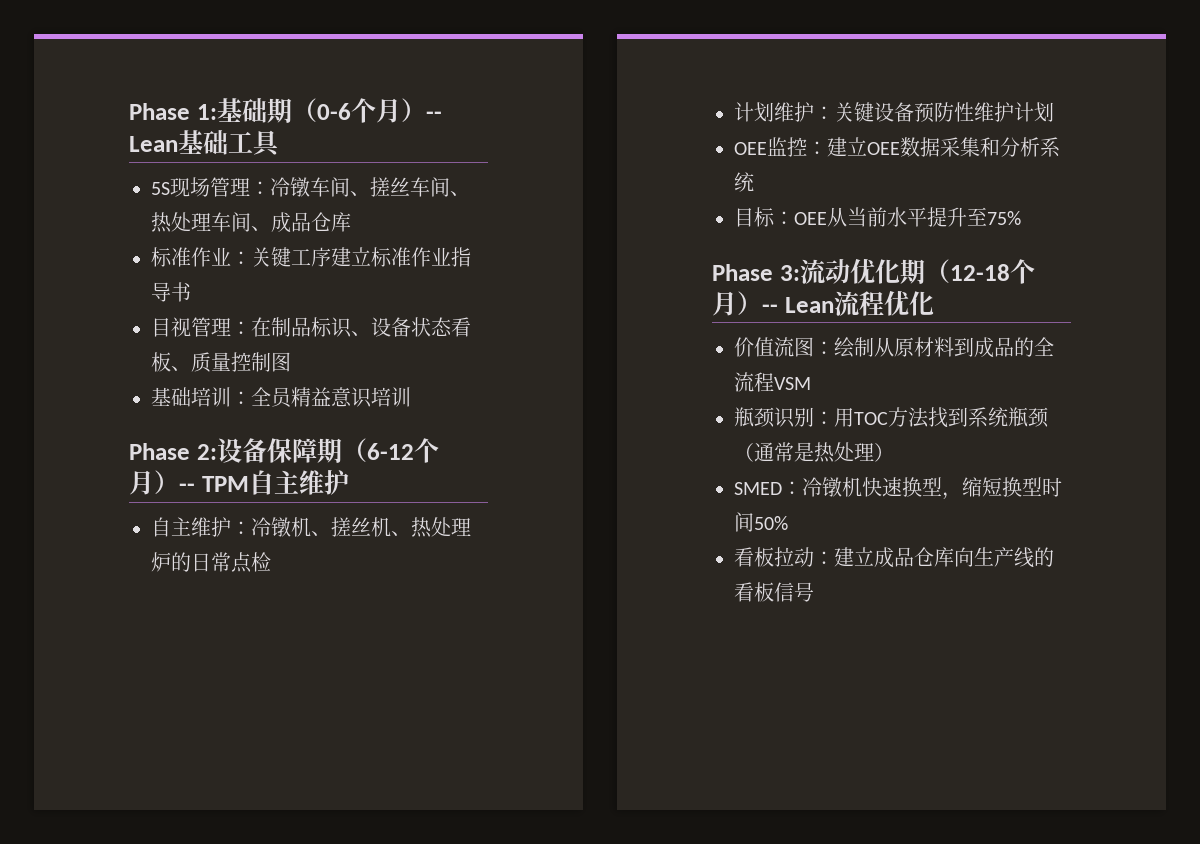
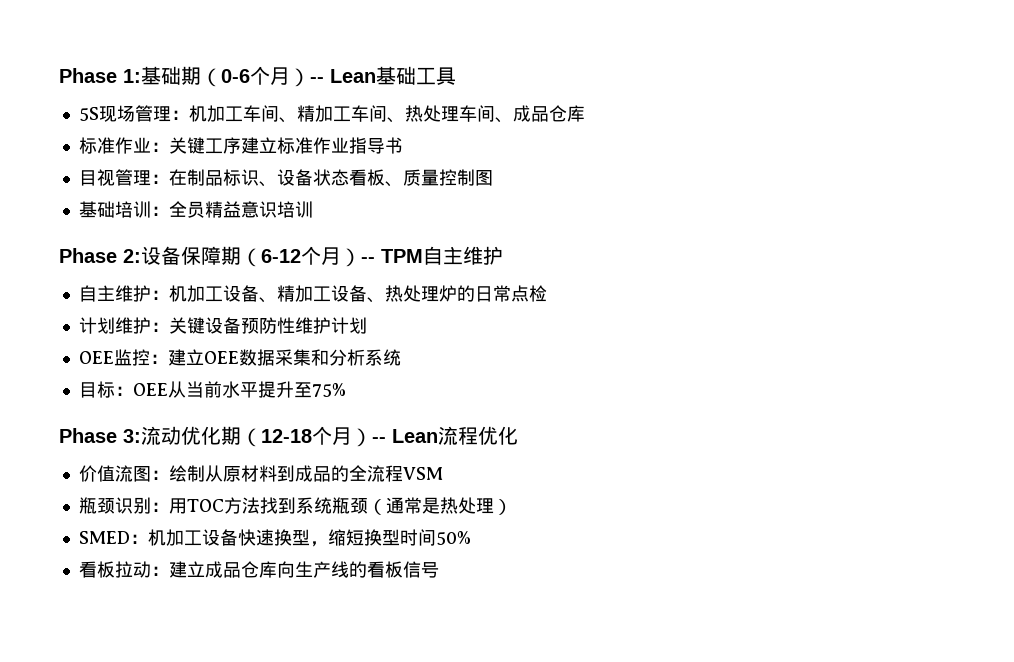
[270,177,410,197] 冷镦车间、搓丝 -> [188,105,351,123] 机加工车间、精加工
[251,517,391,537] 冷镦机、搓丝机 -> [168,285,367,303] 机加工设备、精加工设备
[802,477,862,497] 冷镦机 -> [147,529,238,546] 机加工设备

